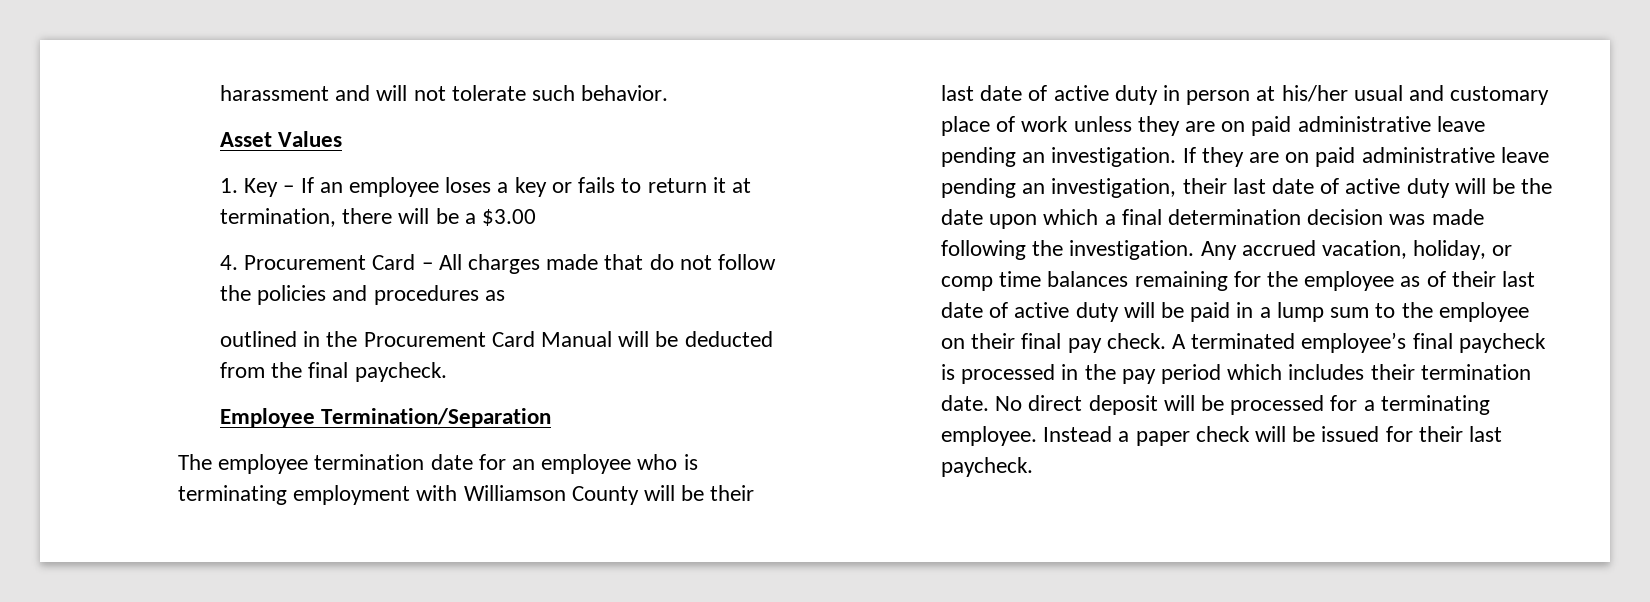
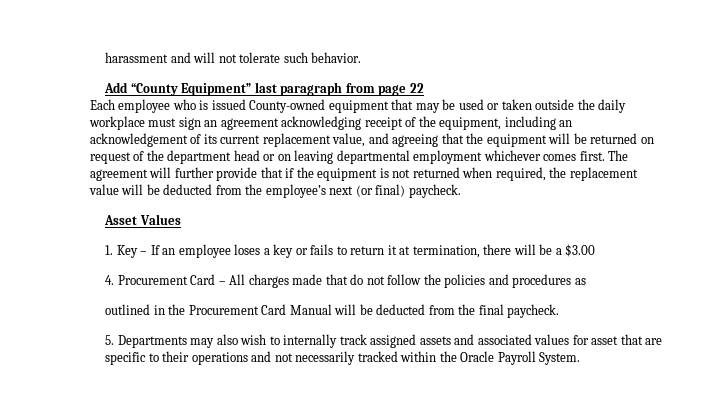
(669, 93) none -> [104,82,424,96] [89,99,627,113] [88,116,573,130] [89,133,654,147] [89,150,629,164] [89,167,638,181] [88,184,461,198] // Add “County Equipment” last paragraph from page 22 // Each employee who is issued County-owned equipment that may be used or taken outside the daily workplace must sign an agreement acknowledging receipt of the equipment, including an acknowledgement of its current replacement value, and agreeing that the equipment will be returned on request of the department head or on leaving departmental employment whichever comes first. The agreement will further provide that if the equipment is not returned when required, the replacement value will be deducted from the employee’s next (or final) paycheck.
[220,408,552,428] [178,454,698,474] [178,485,755,505] [941,85,1550,105] [941,116,1485,136] [941,147,1549,167] [941,178,1553,198] [941,209,1484,229] [941,240,1513,260] [941,271,1536,291] [941,302,1529,322] [941,332,1546,353] [941,364,1531,384] [941,395,1490,415] [941,426,1503,446] [941,457,1034,477] Employee Termination/Separation // The employee termination date for an employee who is terminating employment with Williamson County will be their last date of active duty in person at his/her usual and customary place of work unless they are on paid administrative leave pending an investigation. If they are on paid administrative leave pending an investigation, their last date of active duty will be the date upon which a final determination decision was made following the investigation. Any accrued vacation, holiday, or comp time balances remaining for the employee as of their last date of active duty will be paid in a lump sum to the employee on their final pay check. A terminated employee’s final paycheck is processed in the pay period which includes their termination date. No direct deposit will be processed for a terminating employee. Instead a paper check will be issued for their last paycheck. -> [105,334,663,348] [105,351,581,365] 5. Departments may also wish to internally track assigned assets and associated values for asset that are specific to their operations and not necessarily tracked within the Oracle Payroll System.

